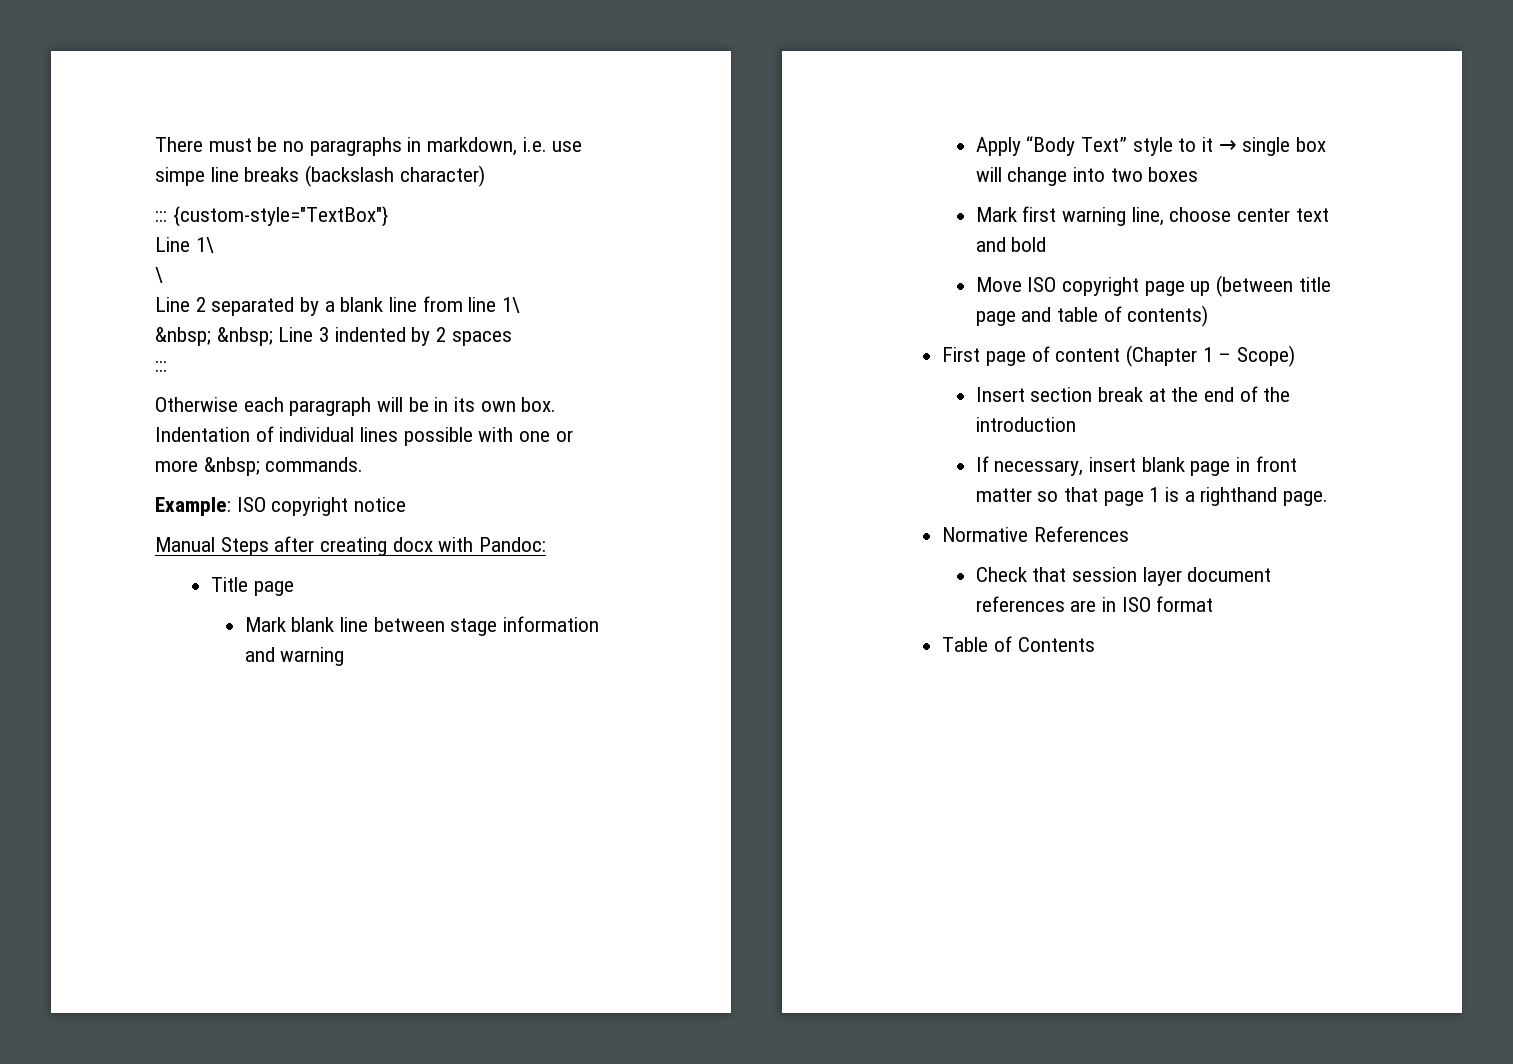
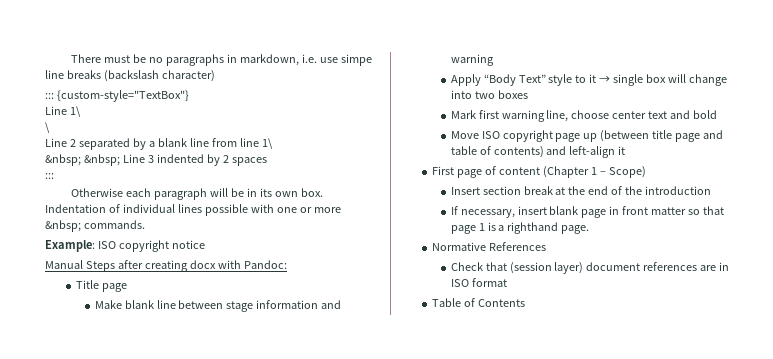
[244,617,286,632] Mark -> [94,300,122,309] Make
(1209, 316) none -> [546,146,626,158] and left-align it
[1071,567,1182,586] session layer -> [509,262,584,274] (session layer)

